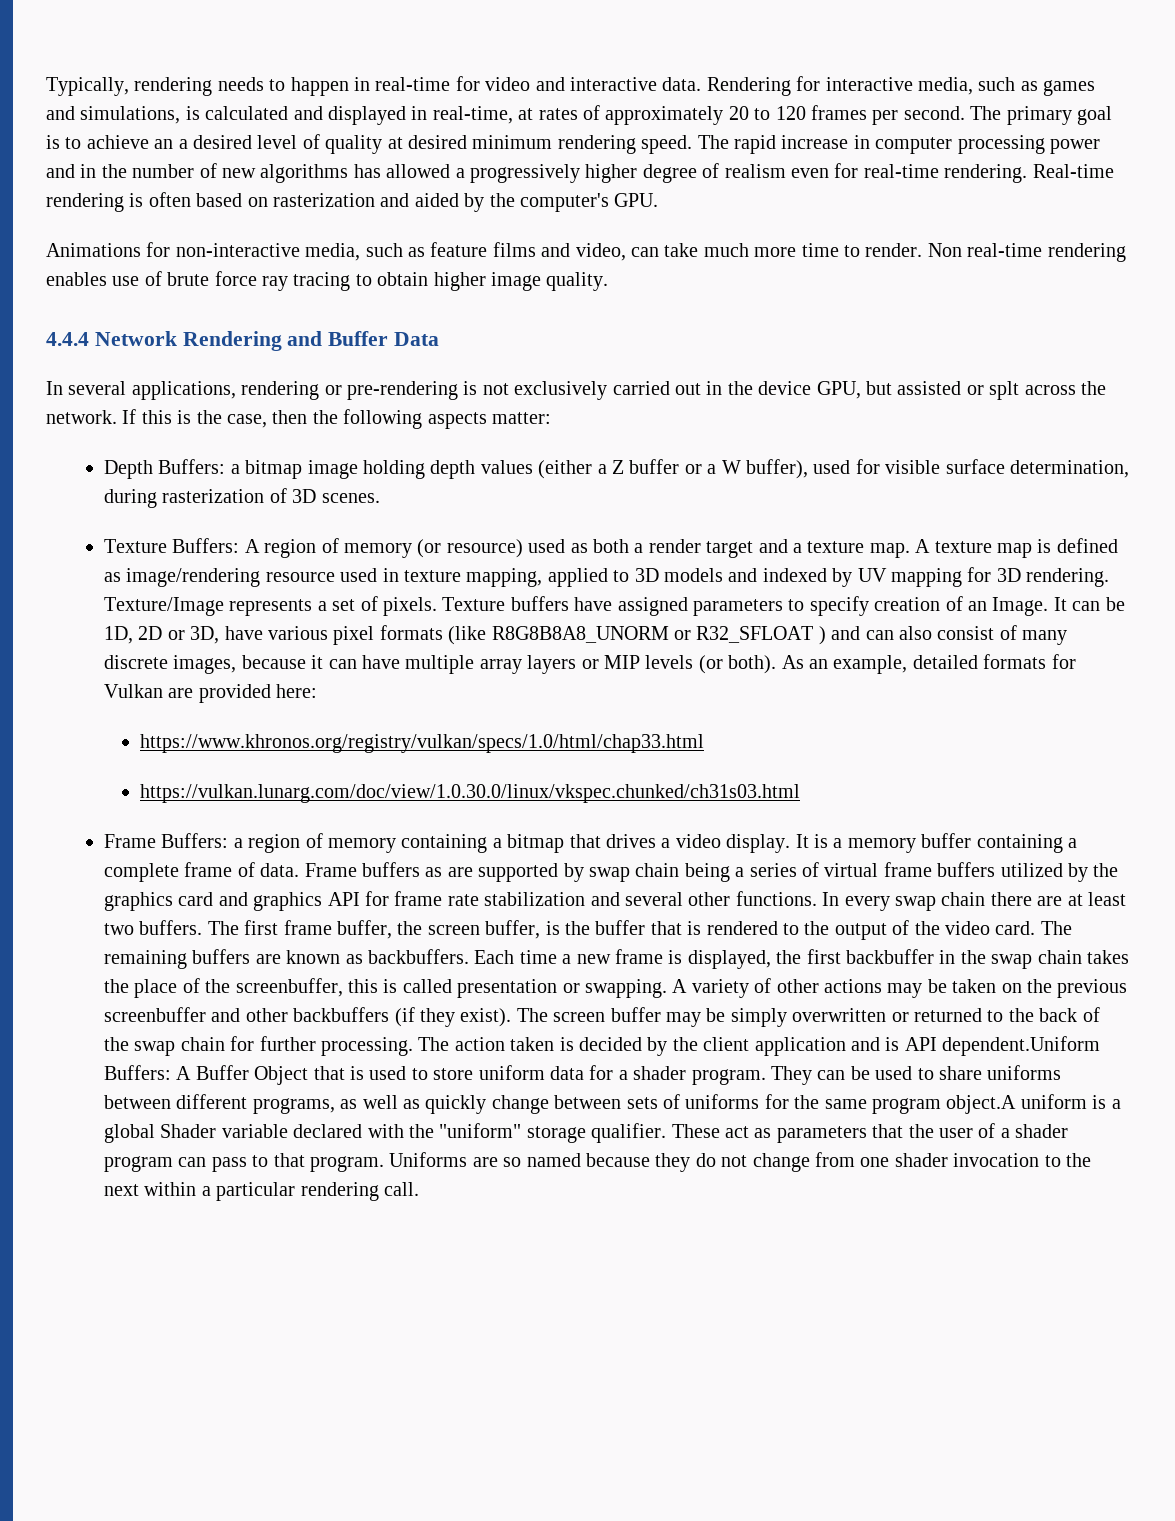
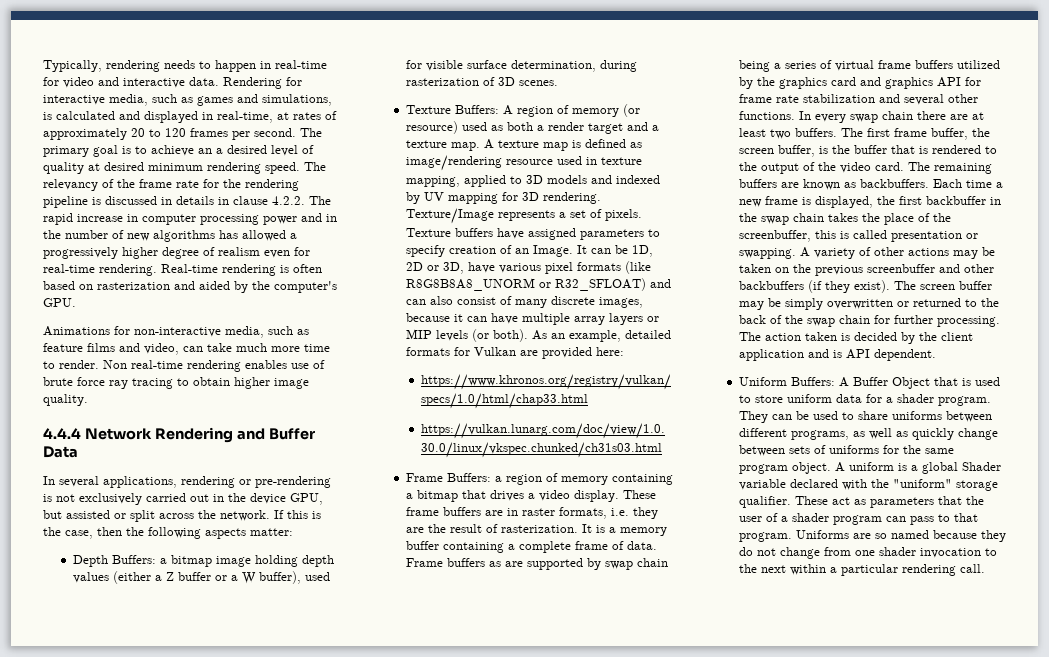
(729, 142) none -> [43,179,299,191] [43,196,331,208] relevancy of the frame rate for the rendering pipeline is discussed in details in clause 4.2.2. The
[989,381,1020,400] splt -> [130,510,155,522] split
[696,626,826,645] R32_SFLOAT ) -> [554,278,646,291] R32_SFLOAT)
(791, 843) none -> [622,490,656,499] [405,507,658,519] [405,524,578,533] These frame buffers are in raster formats, i.e. they are the result of rasterization.
[942,1036,1101,1056] dependent.Uniform -> [873,349,936,361] [738,377,787,386] dependent. // Uniform
[946,1095,1017,1114] object.A -> [791,462,845,474] object. A

